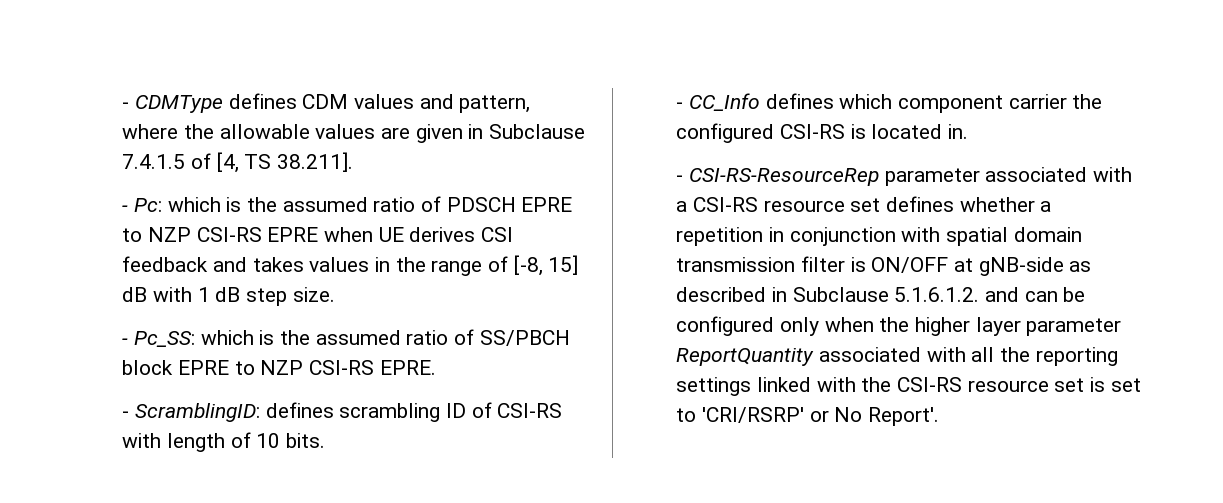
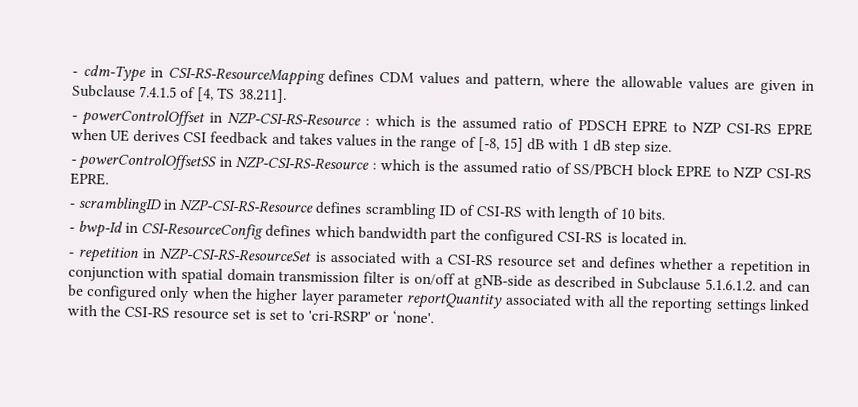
[122,95,223,113] - CDMType -> [71,64,325,86] - cdm-Type in CSI-RS-ResourceMapping
[133,198,162,212] Pc: -> [80,108,370,128] powerControlOffset in NZP-CSI-RS-Resource :
[133,331,195,347] Pc_SS: -> [78,152,377,172] powerControlOffsetSS in NZP-CSI-RS-Resource :
[134,403,260,422] ScramblingID: -> [77,196,315,214] scramblingID in NZP-CSI-RS-Resource
[688,93,1067,113] CC_Info defines which component carrier -> [77,220,457,244] bwp-Id in CSI-ResourceConfig defines which bandwidth part
[688,168,980,186] CSI-RS-ResourceRep parameter -> [77,246,326,264] repetition in NZP-CSI-RS-ResourceSet is
(881, 205) none -> [580,256,605,269] and
[871,257,949,273] ON/OFF -> [413,272,456,286] on/off
[676,348,815,366] ReportQuantity -> [406,292,504,310] reportQuantity
[701,407,939,426] 'CRI/RSRP' or No Report'. -> [308,310,435,324] 'cri-RSRP' or ‘none'.

